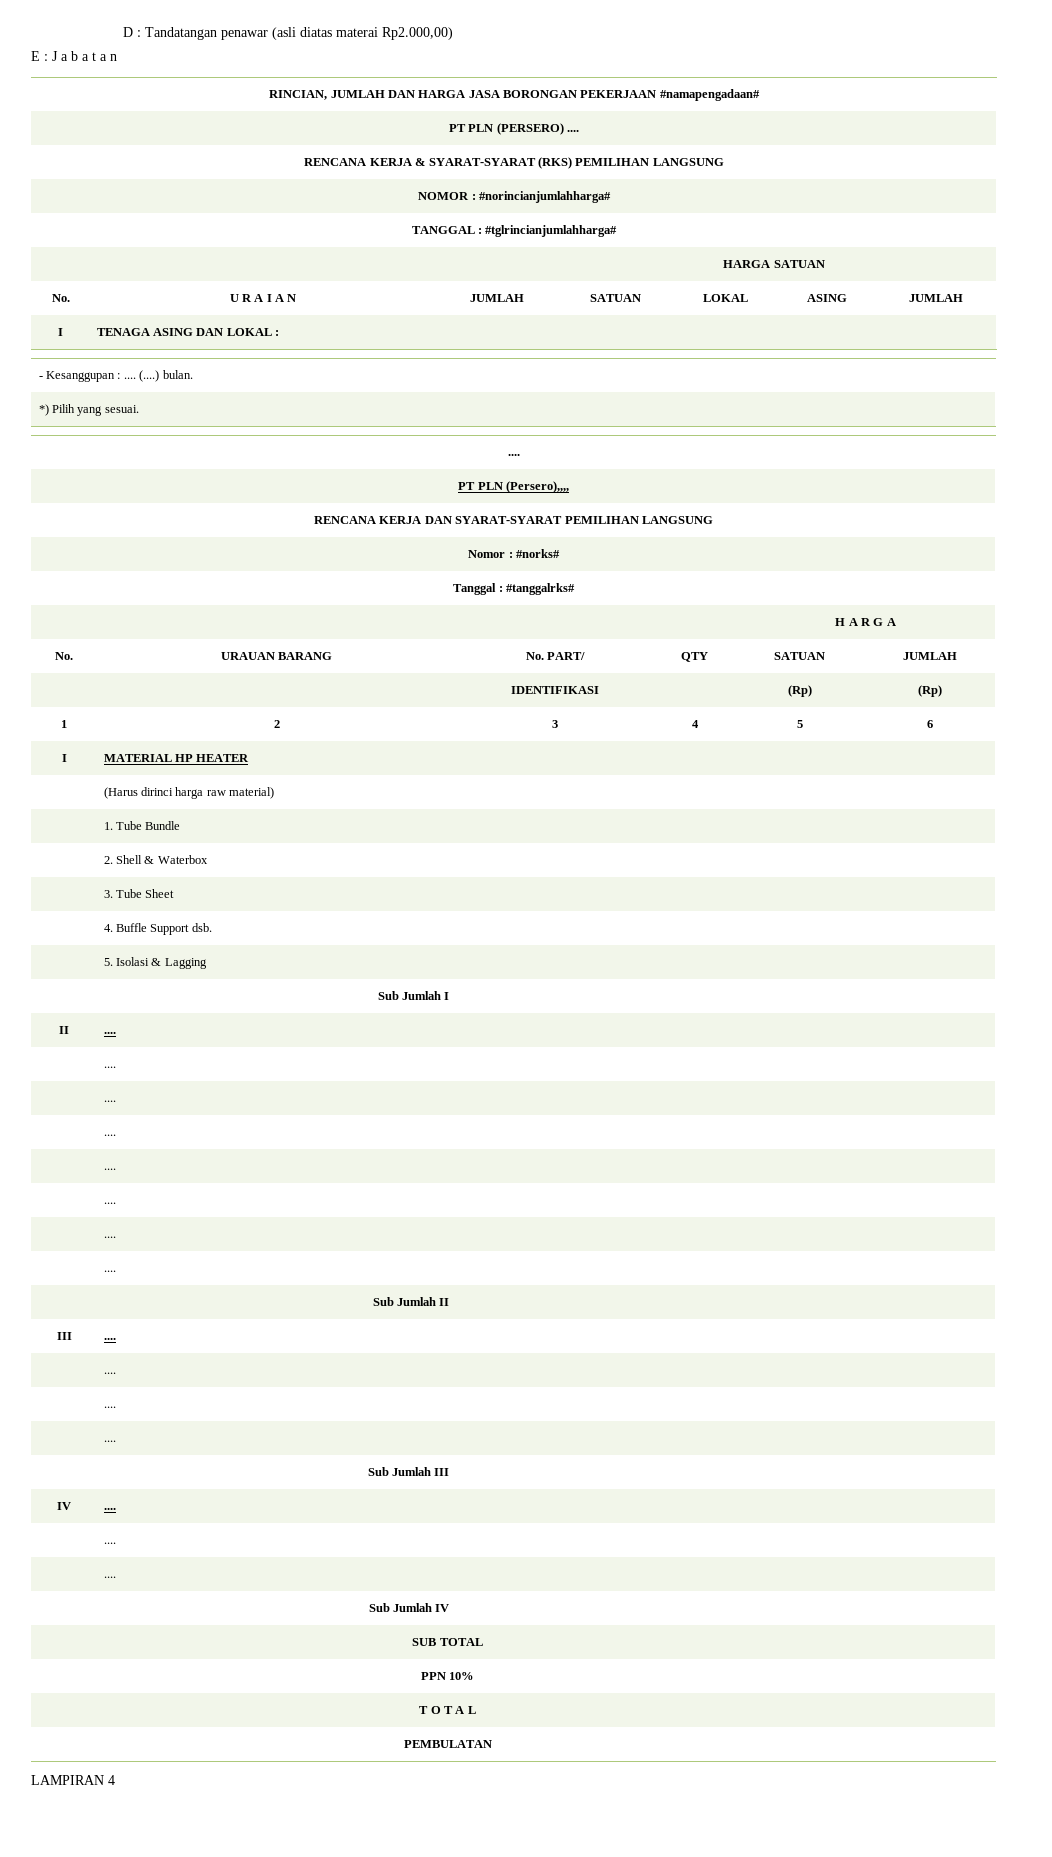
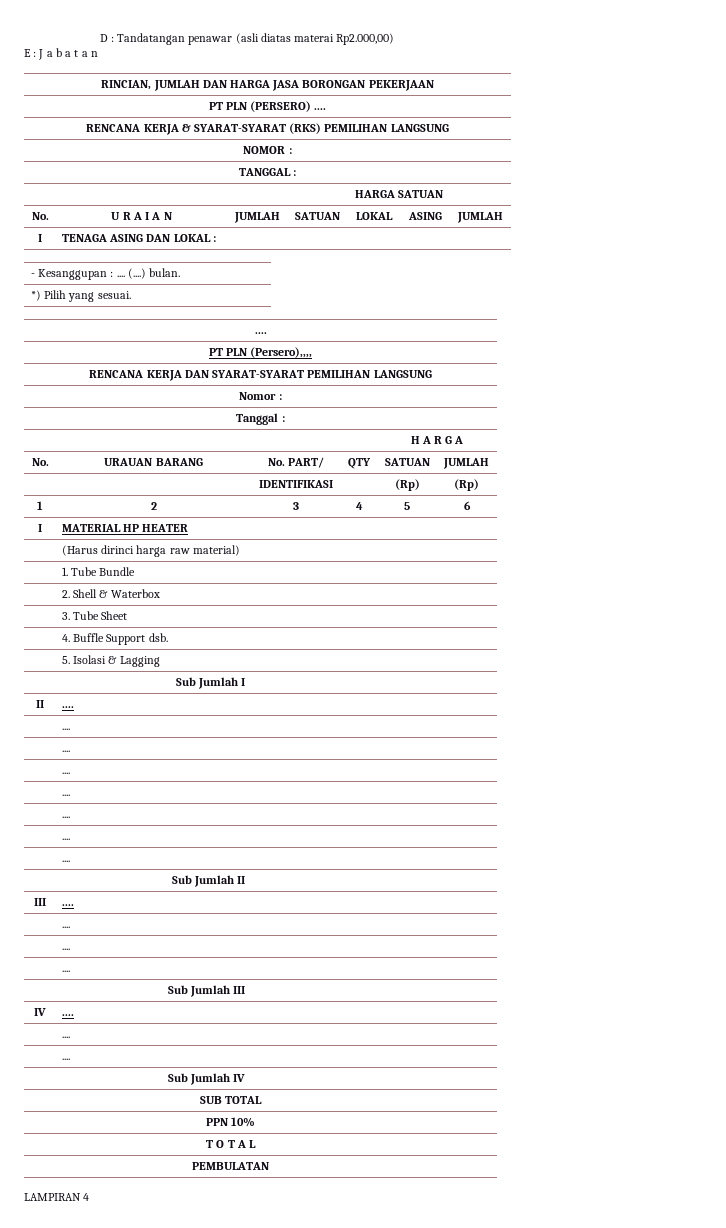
[659,89,760,101] #namapengadaan# -> (434, 85) none
[478,191,611,203] #norincianjumlahharga# -> (292, 151) none
[485,225,618,237] #tglrincianjumlahharga# -> (297, 173) none
[515,549,560,558] #norks# -> (282, 397) none
[505,583,575,595] #tanggalrks# -> (285, 419) none

